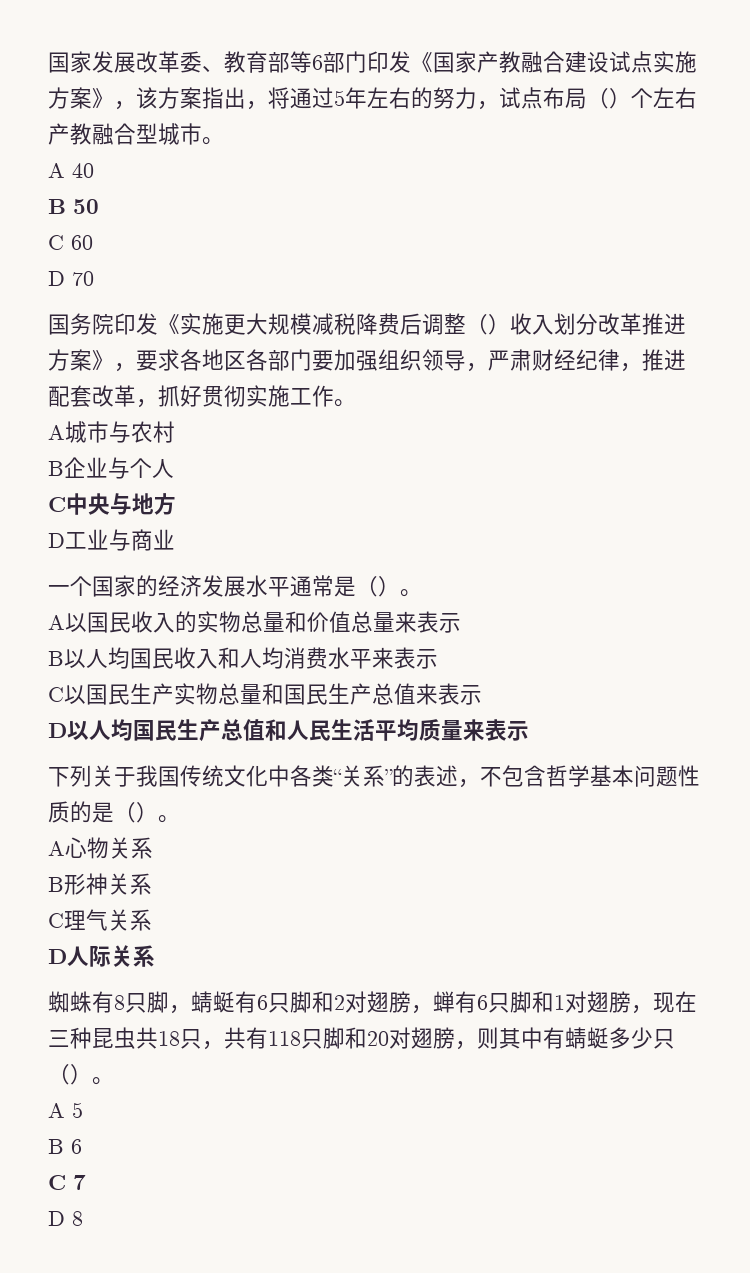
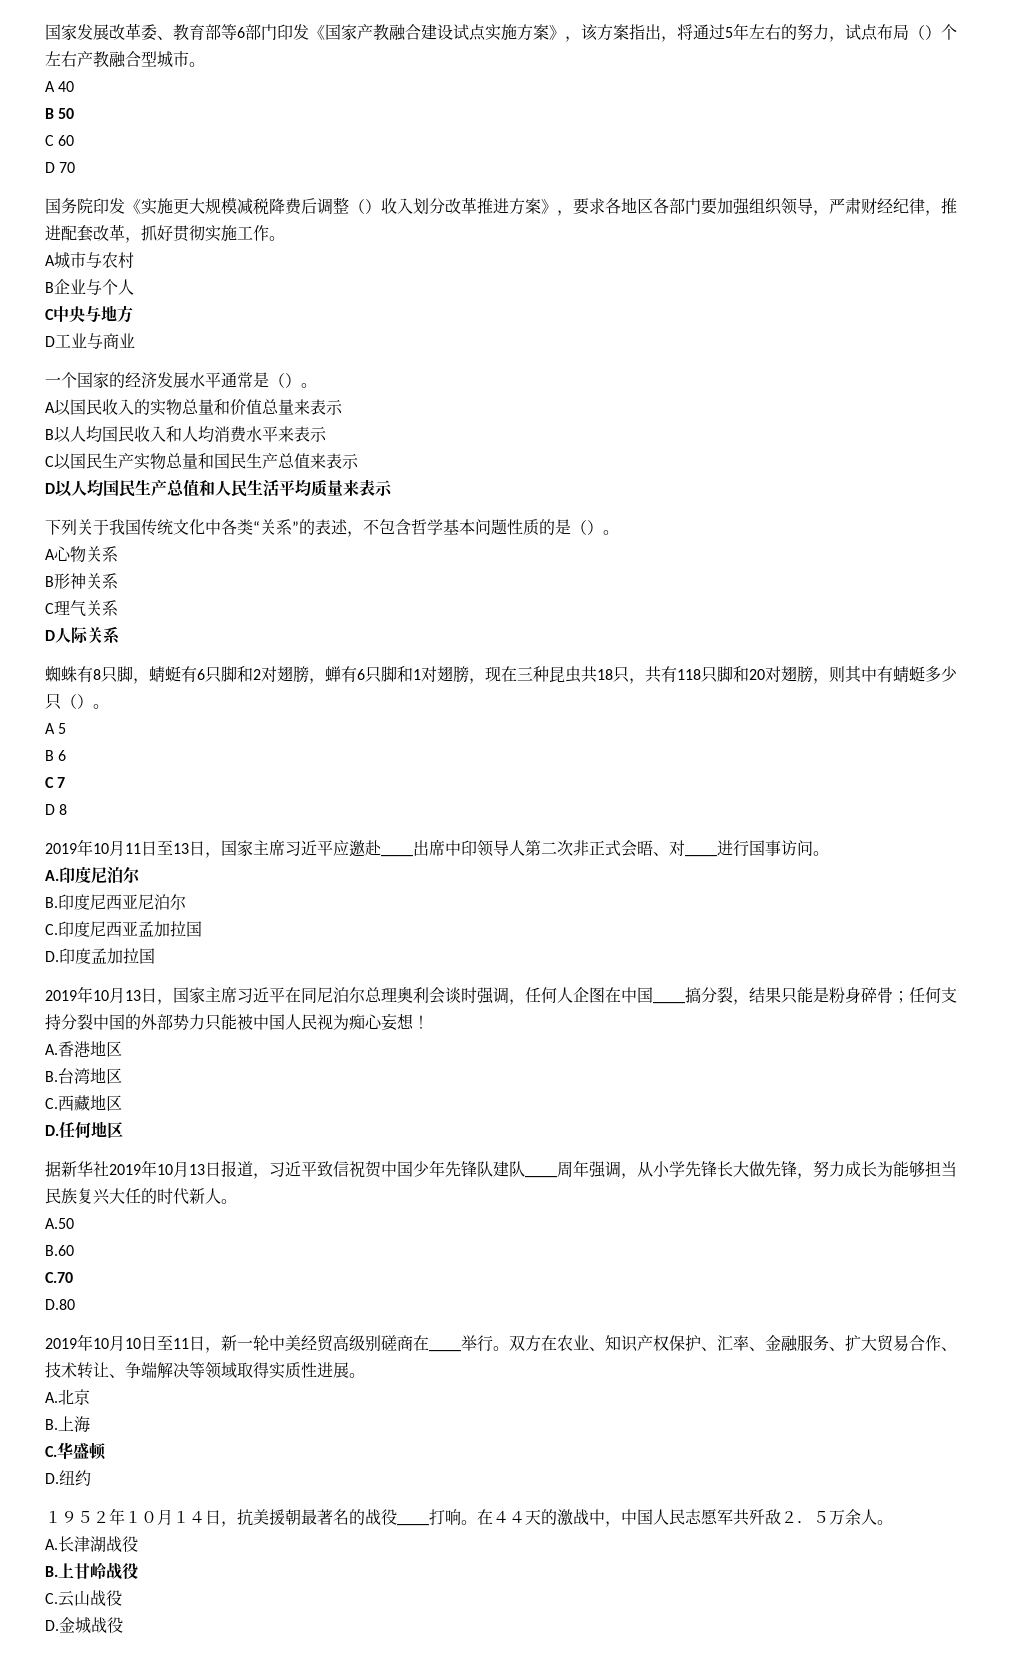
(83, 1218) none -> [45,839,829,858] [45,866,140,884] [45,894,186,910] [45,921,202,937] [45,948,155,964] [45,986,957,1005] [45,1013,429,1031] [45,1040,122,1058] [45,1067,122,1084] [45,1094,122,1111] [45,1121,123,1138] [45,1160,957,1179] [45,1188,237,1205] [45,1218,74,1229] [45,1245,74,1256] [45,1272,73,1283] [45,1299,75,1310] [45,1334,957,1353] [45,1362,365,1379] [45,1389,90,1405] [45,1416,90,1433] [45,1442,106,1460] [45,1470,91,1486] [45,1508,893,1527] [45,1536,138,1553] [45,1562,138,1580] [45,1590,122,1607] [45,1617,123,1634] // 2019年10月11日至13日，国家主席习近平应邀赴____出席中印领导人第二次非正式会晤、对____进行国事访问。 // A.印度尼泊尔 // B.印度尼西亚尼泊尔 // C.印度尼西亚孟加拉国 // D.印度孟加拉国 // 2019年10月13日，国家主席习近平在同尼泊尔总理奥利会谈时强调，任何人企图在中国____搞分裂，结果只能是粉身碎骨；任何支持分裂中国的外部势力只能被中国人民视为痴心妄想！ // A.香港地区 // B.台湾地区 // C.西藏地区 // D.任何地区 // 据新华社2019年10月13日报道，习近平致信祝贺中国少年先锋队建队____周年强调，从小学先锋长大做先锋，努力成长为能够担当民族复兴大任的时代新人。 // A.50 // B.60 // C.70 // D.80 // 2019年10月10日至11日，新一轮中美经贸高级别磋商在____举行。双方在农业、知识产权保护、汇率、金融服务、扩大贸易合作、技术转让、争端解决等领域取得实质性进展。 // A.北京 // B.上海 // C.华盛顿 // D.纽约 // １９５２年１０月１４日，抗美援朝最著名的战役____打响。在４４天的激战中，中国人民志愿军共歼敌２．５万余人。 // A.长津湖战役 // B.上甘岭战役 // C.云山战役 // D.金城战役

